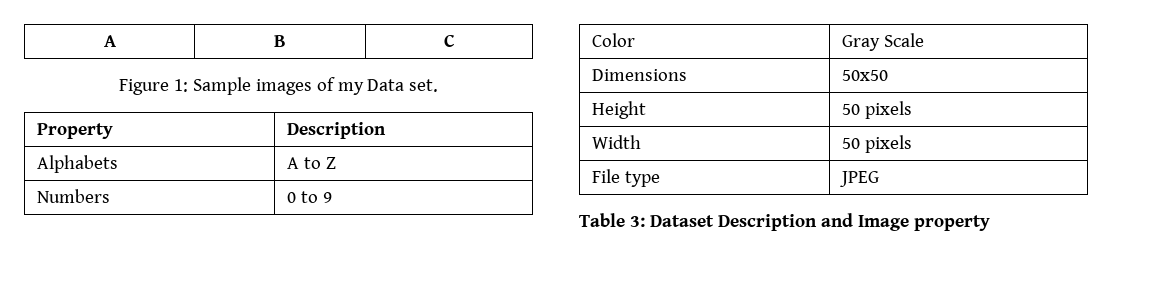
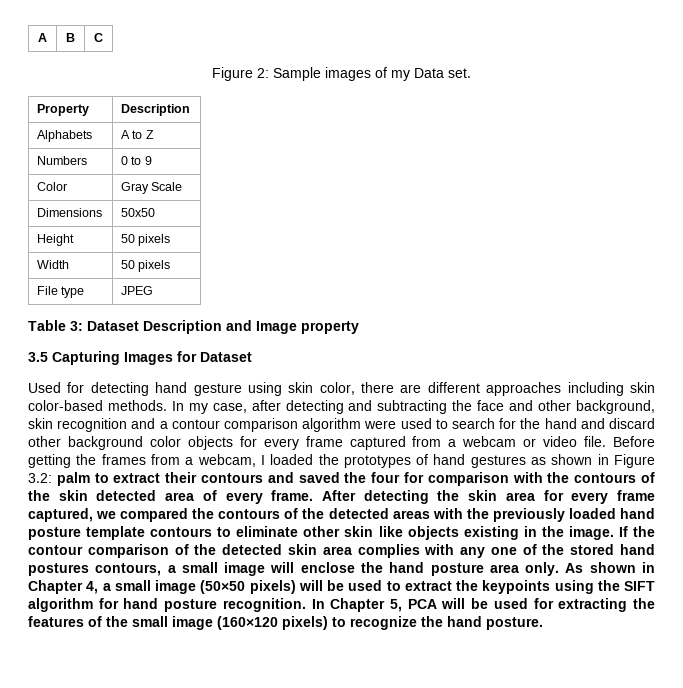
[173,79,188,92] 1: -> [257,68,269,78] 2:
(990, 223) none -> [28,351,252,365] [28,382,655,396] [28,400,655,414] [28,418,655,432] [28,436,656,450] [28,454,655,468] [28,472,655,486] [28,490,655,504] [28,508,656,522] [28,526,655,540] [28,544,655,558] [28,562,656,576] [28,580,655,594] [28,598,655,612] [28,616,543,630] // 3.5 Capturing Images for Dataset // Used for detecting hand gesture using skin color, there are different approaches including skin color-based methods. In my case, after detecting and subtracting the face and other background, skin recognition and a contour comparison algorithm were used to search for the hand and discard other background color objects for every frame captured from a webcam or video file. Before getting the frames from a webcam, I loaded the prototypes of hand gestures as shown in Figure 3.2: palm to extract their contours and saved the four for comparison with the contours of the skin detected area of every frame. After detecting the skin area for every frame captured, we compared the contours of the detected areas with the previously loaded hand posture template contours to eliminate other skin like objects existing in the image. If the contour comparison of the detected skin area complies with any one of the stored hand postures contours, a small image will enclose the hand posture area only. As shown in Chapter 4, a small image (50×50 pixels) will be used to extract the keypoints using the SIFT algorithm for hand posture recognition. In Chapter 5, PCA will be used for extracting the features of the small image (160×120 pixels) to recognize the hand posture.

